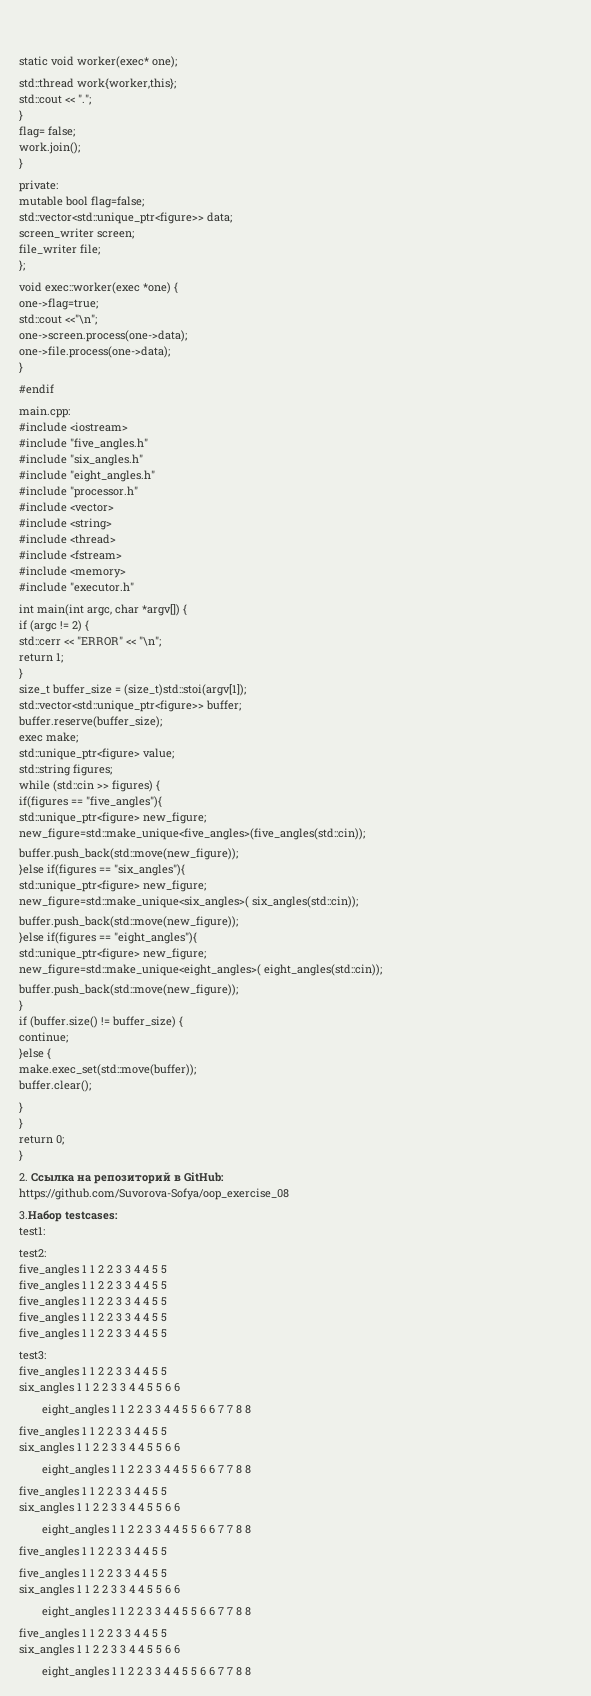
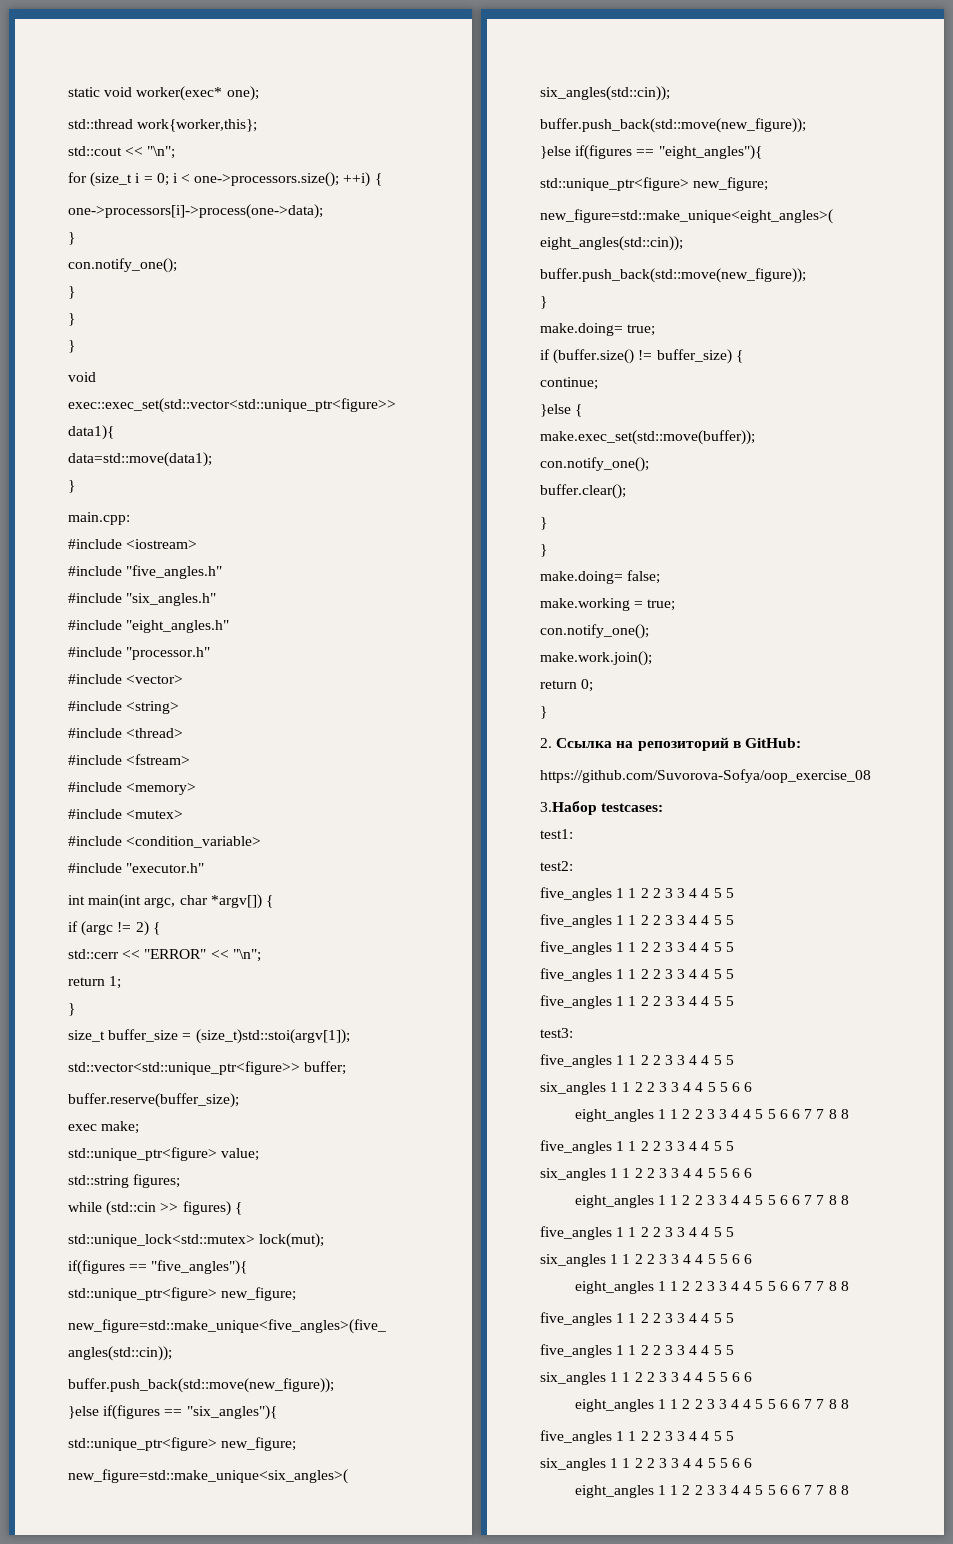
[78,94,91,105] [19,110,23,121] [19,126,75,138] [19,142,80,154] [19,158,23,169] [19,180,58,192] [19,196,144,208] [19,212,232,224] [19,228,134,239] [19,244,100,255] [19,260,25,271] [19,282,178,294] [19,298,98,310] [19,314,97,325] [19,330,187,342] [19,346,170,358] [19,362,23,373] [19,384,54,394] "."; // } // flag= false; // work.join(); // } // private: // mutable bool flag=false; // std::vector<std::unique_ptr<figure>> data; // screen_writer screen; // file_writer file; // }; // void exec::worker(exec *one) { // one->flag=true; // std::cout <<"\n"; // one->screen.process(one->data); // one->file.process(one->data); // } // #endif -> [147,146,176,159] [68,172,382,187] [68,204,323,219] [68,232,75,245] [68,258,177,273] [68,286,75,299] [68,313,75,326] [68,340,75,353] [68,372,96,382] [68,398,396,413] [68,425,114,440] [68,452,212,467] [68,480,75,493] "\n"; // for (size_t i = 0; i < one->processors.size(); ++i) { // one->processors[i]->process(one->data); // } // con.notify_one(); // } // } // } // void exec::exec_set(std::vector<std::unique_ptr<figure>> data1){ // data=std::move(data1); // }
(126, 573) none -> [68,809,184,819] [68,836,262,848] // #include <mutex> // #include <condition_variable>
(160, 785) none -> [68,1233,325,1248] // std::unique_lock<std::mutex> lock(mut);
(23, 1005) none -> [540,323,656,336] // make.doing= true;
(196, 1070) none -> [540,457,649,472] // con.notify_one();
(23, 1123) none -> [540,570,661,584] [540,598,676,611] [540,624,649,639] [540,651,652,666] // make.doing= false; // make.working = true; // con.notify_one(); // make.work.join();

